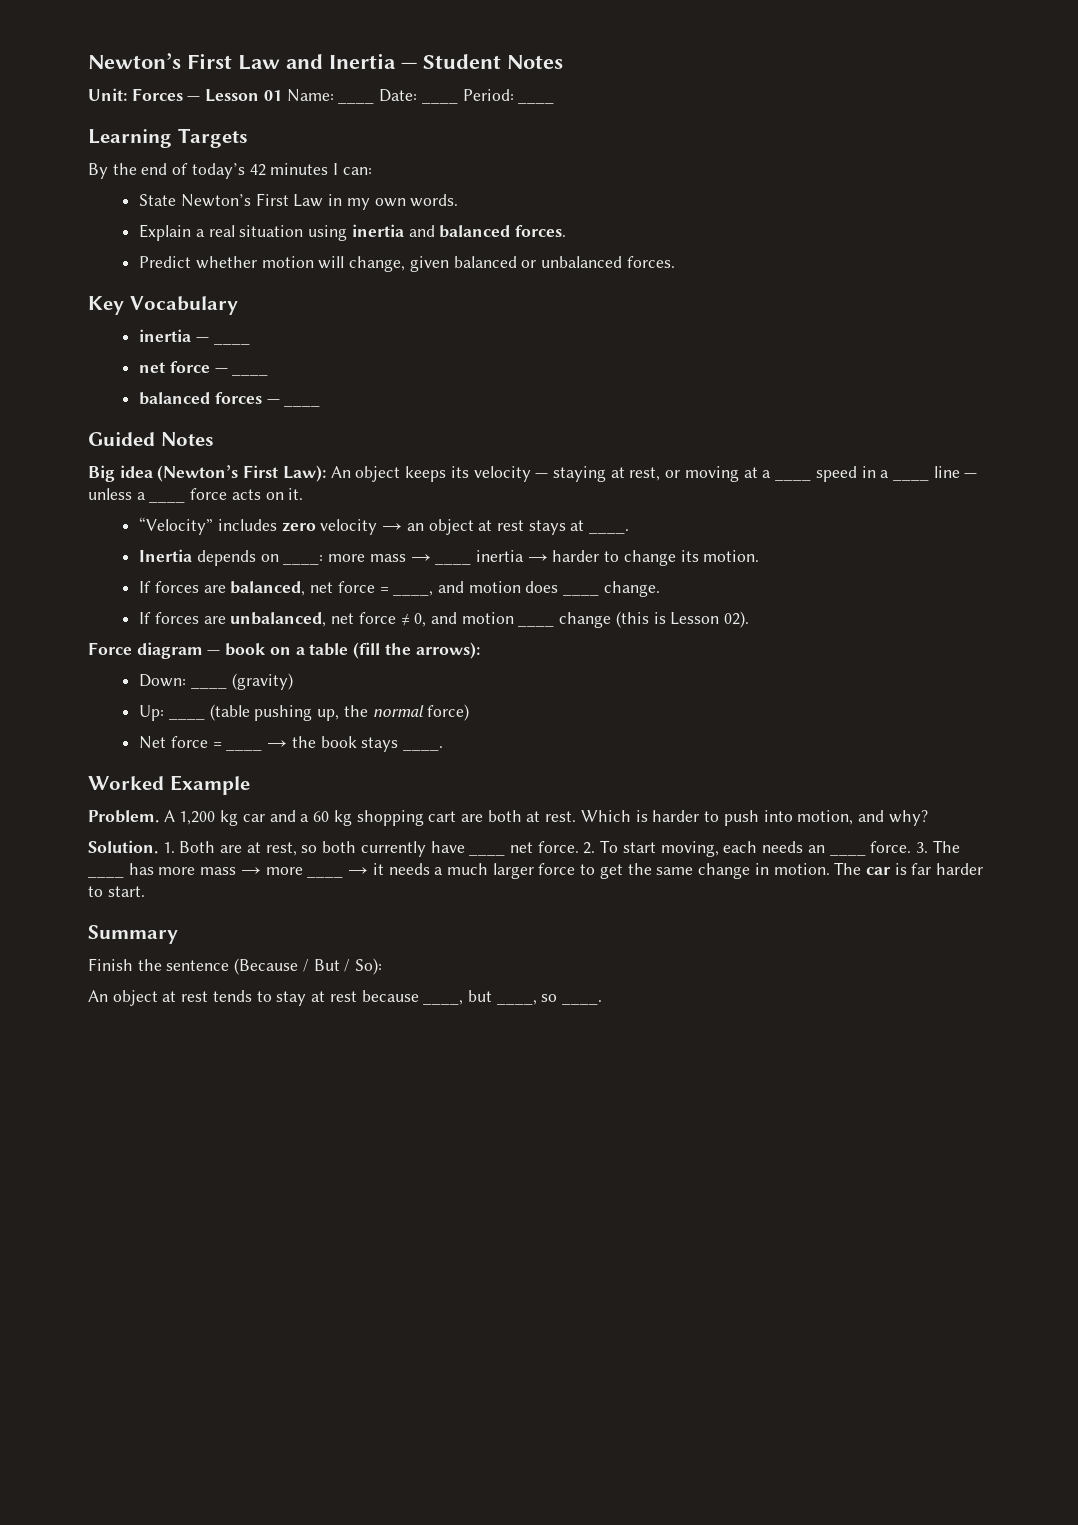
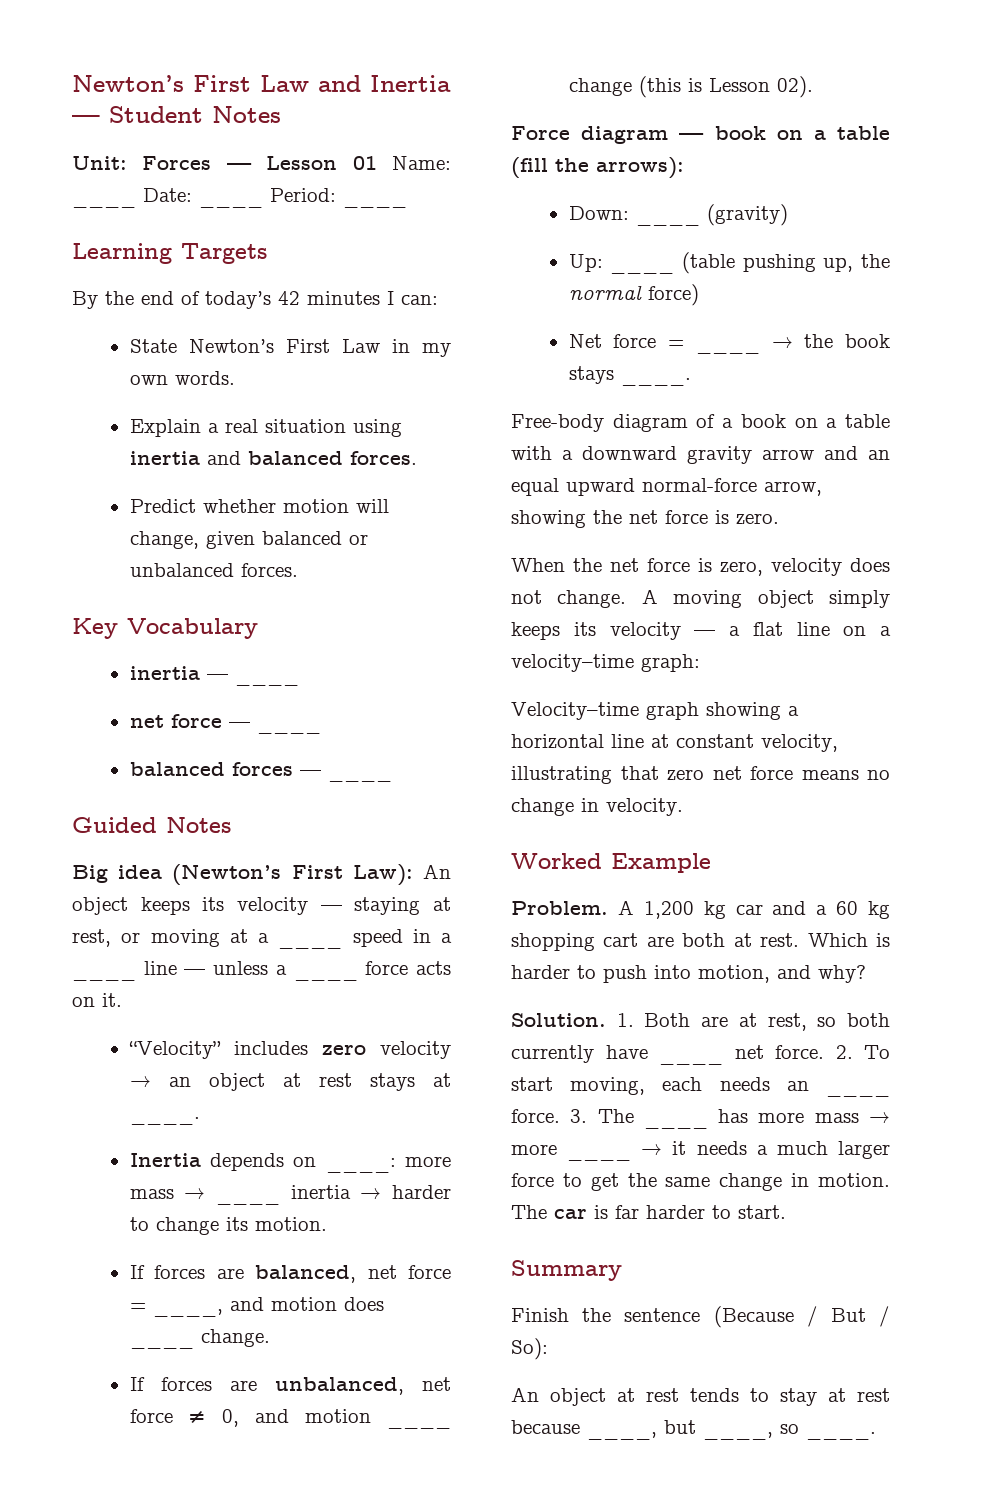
(444, 748) none -> [511,414,890,432] [511,446,890,464] [511,478,822,496] [511,510,779,528] [511,558,890,576] [511,589,890,608] [511,622,891,640] [511,654,700,672] [511,702,799,720] [511,734,838,752] [511,766,890,784] [511,798,683,816] // Free-body diagram of a book on a table with a downward gravity arrow and an equal upward normal-force arrow, showing the net force is zero. // When the net force is zero, velocity does not change. A moving object simply keeps its velocity — a flat line on a velocity–time graph: // Velocity–time graph showing a horizontal line at constant velocity, illustrating that zero net force means no change in velocity.

